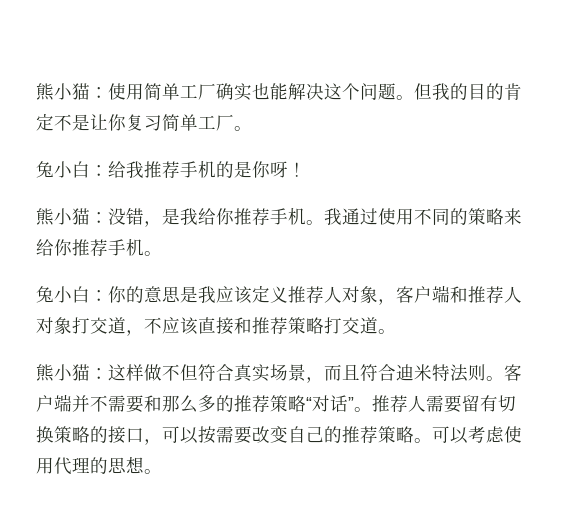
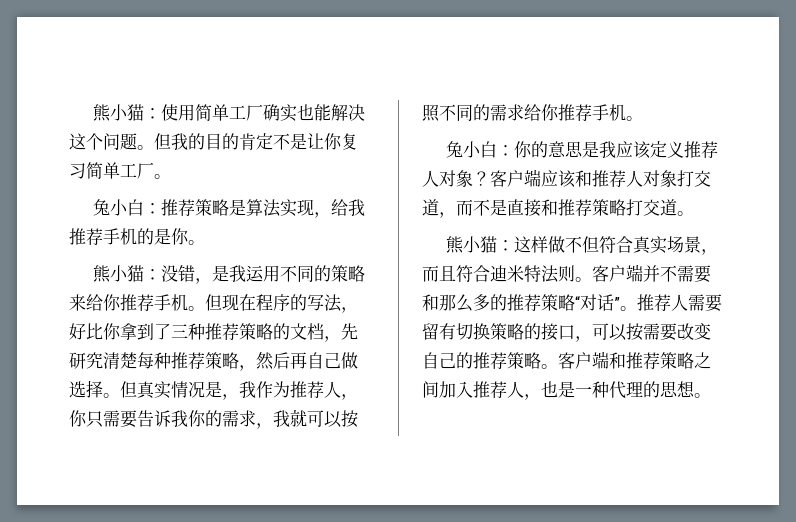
(108, 170) none -> [160,199,331,218] 推荐策略是算法实现，
[270,161,306,178] 呀！ -> [188,240,205,245] 。
[198,207,522,226] 给你推荐手机。我通过使用不同的策略来 -> [245,265,365,282] [69,294,358,313] [69,323,358,342] [69,352,358,371] [69,380,358,400] [69,409,358,429] [422,104,524,122] 运用不同的策略来给你推荐手机。但现在程序的写法，好比你拿到了三种推荐策略的文档，先研究清楚每种推荐策略，然后再自己做选择。但真实情况是，我作为推荐人，你只需要告诉我你的需求，我就可以按照不同的需求
[378,285,450,305] ，客户端 -> [473,169,576,188] ？客户端应该
[144,317,198,335] 不应该 -> [456,199,507,216] 而不是
[432,426,522,444] [36,457,54,474] 可以考虑使用 -> [558,351,711,370] [422,381,609,400] 客户端和推荐策略之间加入推荐人，也是一种

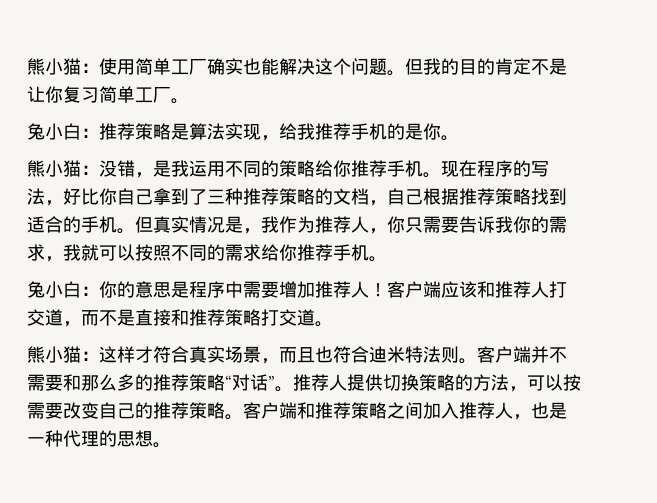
[69,294,222,312] 来给你推荐手机。但 -> [315,160,441,178] 给你推荐手机。
(121, 331) none -> [117,188,153,205] 自己
[341,323,358,340] [69,352,358,371] [69,380,103,398] 先研究清楚每种推荐策略，然后再自己做选择 -> [387,188,567,205] [27,216,117,233] 自己根据推荐策略找到适合的手机
[598,141,718,159] [422,170,490,187] 我应该定义推荐人对象？ -> [189,281,387,298] 程序中需要增加推荐人！
[643,170,677,187] 对象 -> (549, 289) none
[547,236,599,253] 做不但 -> [135,346,153,363] 才
(456, 273) none -> [315,346,333,363] 也
[688,294,722,312] [422,323,456,340] 需要留有 -> [347,374,383,391] 提供
[541,323,575,341] 接口 -> [473,374,509,391] 方法

